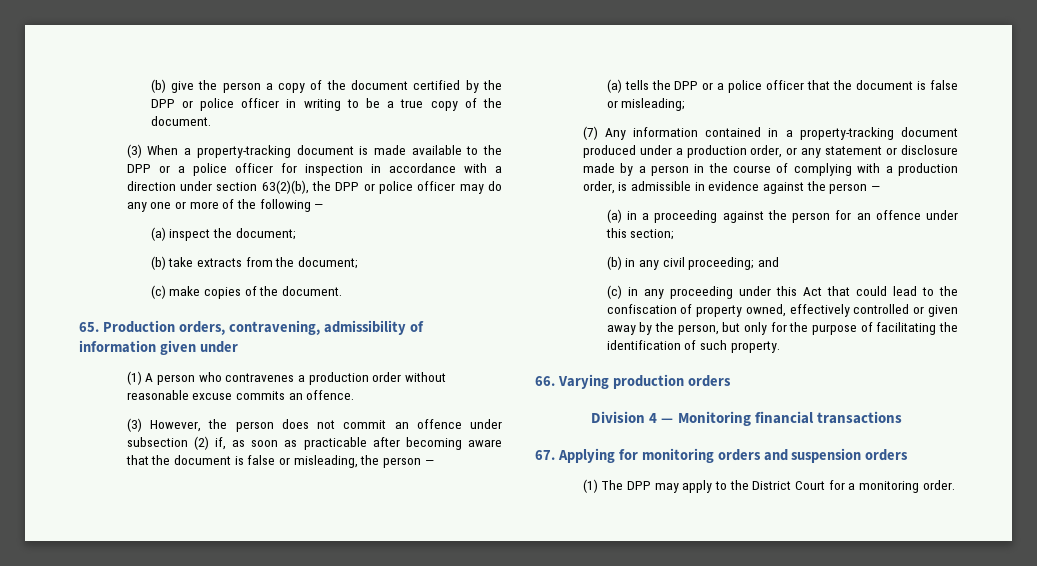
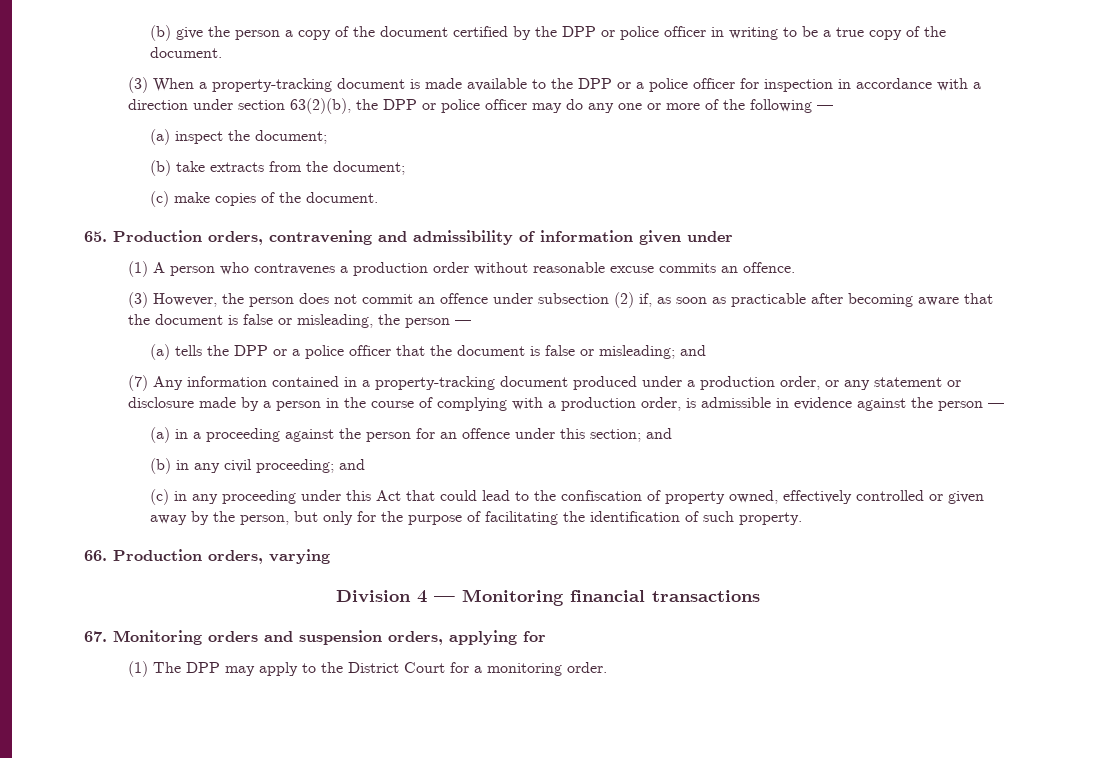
[228,320,320,335] contravening, -> [269,230,407,245] contravening and
(686, 104) none -> [680,345,707,356] and
(675, 234) none -> [646,428,673,439] and
[557,374,731,389] Varying production orders -> [113,549,330,564] Production orders, varying
[557,448,909,463] Applying for monitoring orders and suspension orders -> [113,630,546,645] Monitoring orders and suspension orders, applying for

